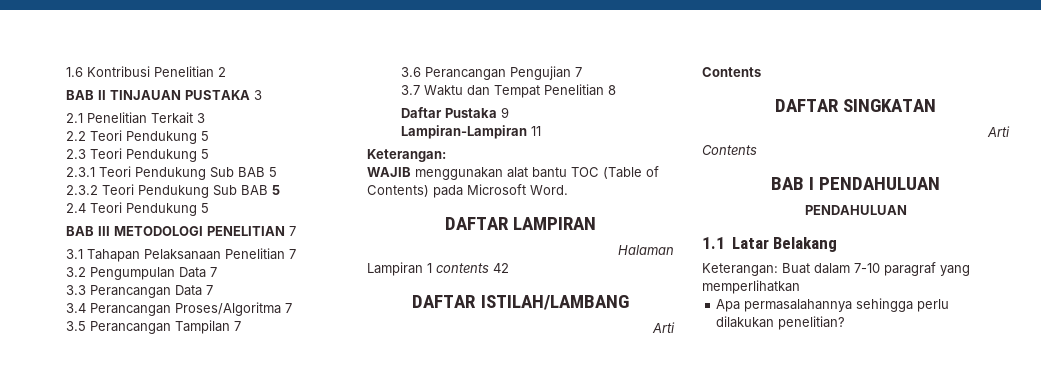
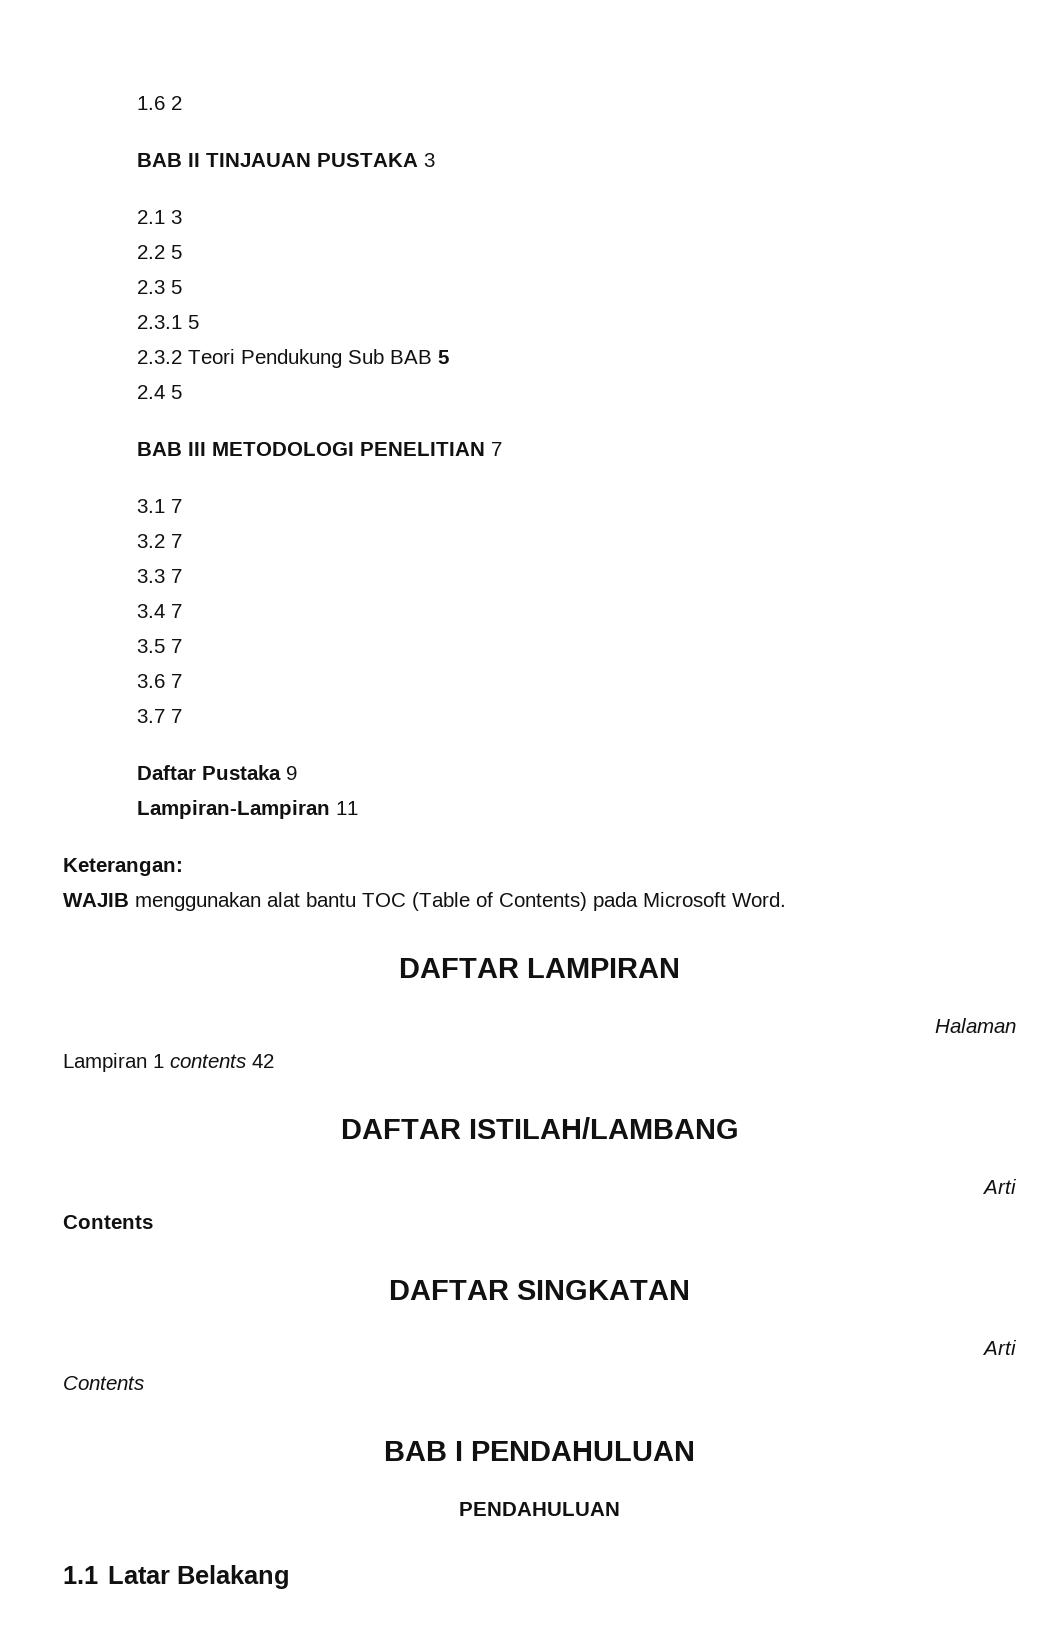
[86,66,214,78] Kontribusi Penelitian -> (165, 103) none
[86,112,193,124] Penelitian Terkait -> (165, 217) none
[89,130,197,144] Teori Pendukung -> (165, 252) none
[89,148,197,162] Teori Pendukung -> (165, 287) none
[98,166,265,180] Teori Pendukung Sub BAB -> (182, 322) none
[89,202,197,216] Teori Pendukung -> (165, 392) none
[86,248,285,262] Tahapan Pelaksanaan Penelitian -> (165, 506) none
[89,267,206,280] Pengumpulan Data -> (165, 541) none
[89,285,202,298] Perancangan Data -> (165, 576) none
[89,302,281,316] Perancangan Proses/Algoritma -> (165, 611) none
[89,320,230,334] Perancangan Tampilan -> (165, 646) none
[424,66,571,80] Perancangan Pengujian -> (165, 681) none
[423,84,616,98] Waktu dan Tempat Penelitian 8 -> [170,709,182,723] 7
[702,262,970,276] [702,280,800,294] [716,298,950,312] [716,316,846,330] // Keterangan: Buat dalam 7-10 paragraf yang memperlihatkan // Apa permasalahannya sehingga perlu dilakukan penelitian? -> (291, 1577) none

